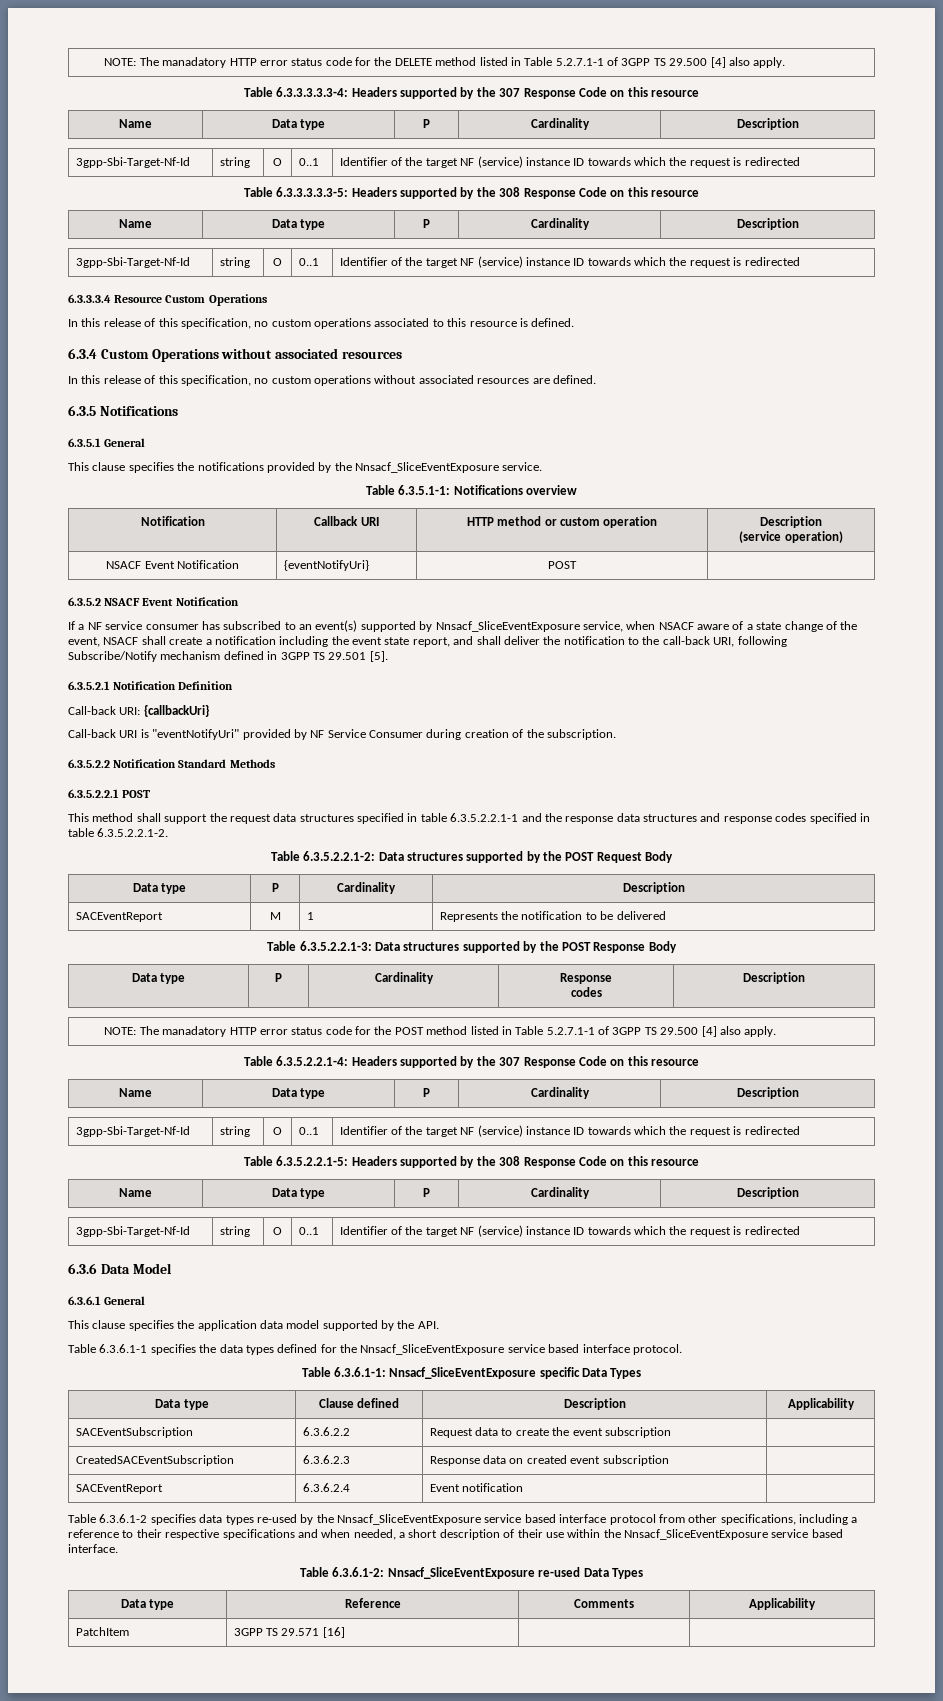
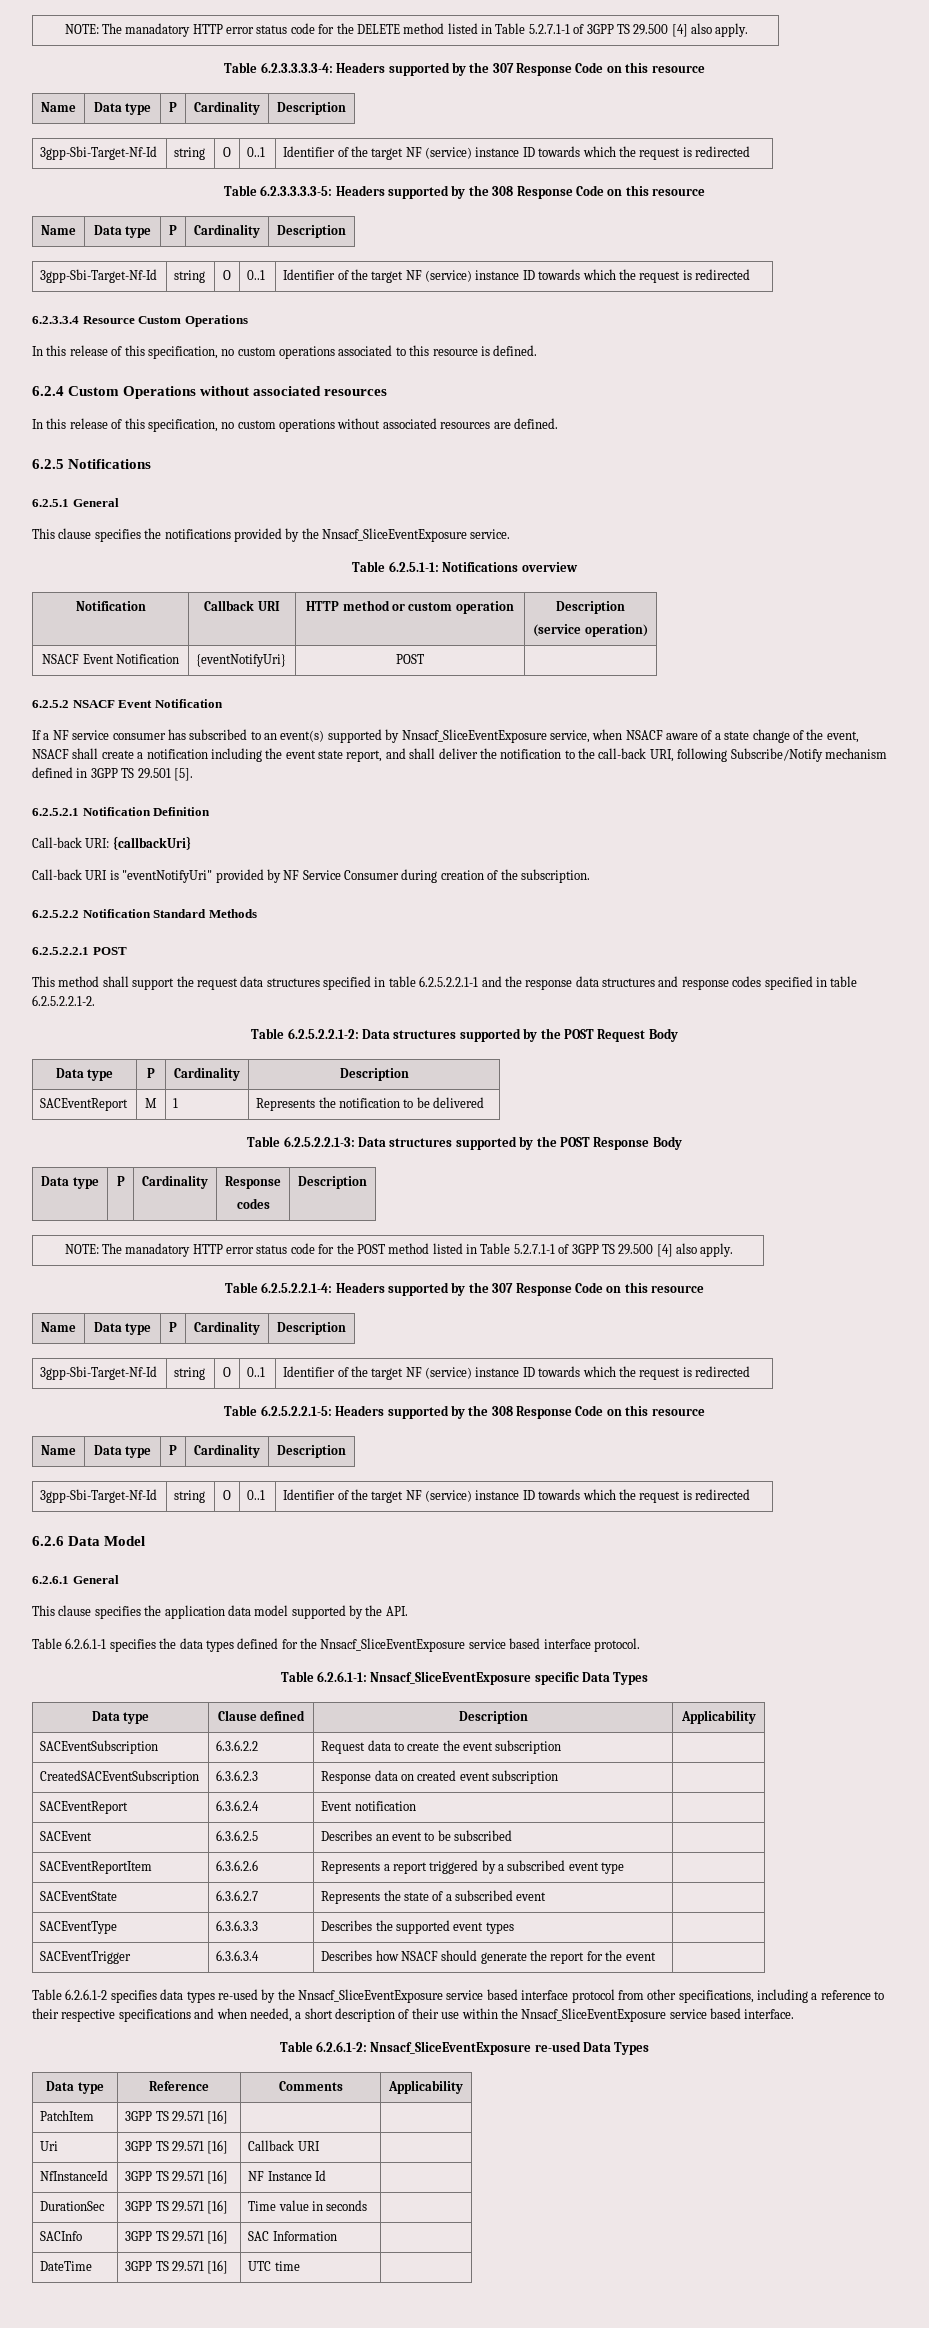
[276,87,349,97] 6.3.3.3.3.3-4: -> [260,62,333,73] 6.2.3.3.3.3-4:
[276,187,349,197] 6.3.3.3.3.3-5: -> [260,185,333,196] 6.2.3.3.3.3-5:
[68,294,111,303] 6.3.3.3.4 -> [32,316,79,324] 6.2.3.3.4
[68,348,97,359] 6.3.4 -> [32,386,64,396] 6.2.4
[68,405,96,416] 6.3.5 -> [32,459,64,469] 6.2.5
[68,438,101,447] 6.3.5.1 -> [32,499,69,507] 6.2.5.1
[398,485,451,495] 6.3.5.1-1: -> [388,561,439,572] 6.2.5.1-1:
[68,597,101,606] 6.3.5.2 -> [32,700,69,708] 6.2.5.2
[68,681,110,690] 6.3.5.2.1 -> [32,808,79,816] 6.2.5.2.1
[68,759,110,768] 6.3.5.2.2 -> [32,910,79,918] 6.2.5.2.2
[68,789,119,798] 6.3.5.2.2.1 -> [32,947,89,955] 6.2.5.2.2.1
[450,813,519,822] 6.3.5.2.2.1-1 -> [419,976,479,987] 6.2.5.2.2.1-1
[97,828,169,837] [270,851,376,861] 6.3.5.2.2.1-2. // Table 6.3.5.2.2.1-2: -> [32,995,95,1006] [251,1028,359,1039] 6.2.5.2.2.1-2. // Table 6.2.5.2.2.1-2:
[299,941,372,951] 6.3.5.2.2.1-3: -> [283,1136,355,1147] 6.2.5.2.2.1-3:
[276,1056,349,1066] 6.3.5.2.2.1-4: -> [261,1282,333,1293] 6.2.5.2.2.1-4:
[276,1156,349,1166] 6.3.5.2.2.1-5: -> [260,1405,332,1416] 6.2.5.2.2.1-5:
[68,1263,97,1274] 6.3.6 -> [32,1536,64,1546] 6.2.6
[68,1296,101,1305] 6.3.6.1 -> [32,1576,69,1584] 6.2.6.1
[99,1344,148,1353] 6.3.6.1-1 -> [65,1638,107,1649] 6.2.6.1-1
[333,1367,386,1377] 6.3.6.1-1: -> [316,1671,367,1682] 6.2.6.1-1:
[68,1514,148,1523] // Table 6.3.6.1-2 -> [40,1831,93,1841] [216,1830,259,1841] [321,1830,513,1841] [40,1861,153,1874] [216,1860,259,1871] [321,1860,625,1874] [40,1891,118,1901] [216,1890,259,1901] [321,1890,547,1904] [40,1921,118,1934] [216,1920,259,1931] [321,1920,514,1934] [40,1951,132,1964] [216,1950,260,1961] [321,1950,656,1964] [32,1989,108,2000] // SACEvent | 6.3.6.2.5 | Describes an event to be subscribed | // SACEventReportItem | 6.3.6.2.6 | Represents a report triggered by a subscribed event type | // SACEventState | 6.3.6.2.7 | Represents the state of a subscribed event | // SACEventType | 6.3.6.3.3 | Describes the supported event types | // SACEventTrigger | 6.3.6.3.4 | Describes how NSACF should generate the report for the event | // Table 6.2.6.1-2
[332,1567,385,1577] 6.3.6.1-2: -> [315,2041,367,2052] 6.2.6.1-2:
(345, 1632) none -> [40,2141,59,2151] [125,2140,229,2154] [248,2140,320,2151] [40,2170,109,2181] [125,2170,229,2184] [248,2170,326,2181] [40,2201,106,2211] [125,2200,229,2214] [248,2200,368,2211] [40,2231,83,2241] [125,2230,229,2244] [248,2231,337,2241] [40,2261,93,2271] [125,2260,229,2274] [248,2261,300,2271] // Uri | 3GPP TS 29.571 [16] | Callback URI | // NfInstanceId | 3GPP TS 29.571 [16] | NF Instance Id | // DurationSec | 3GPP TS 29.571 [16] | Time value in seconds | // SACInfo | 3GPP TS 29.571 [16] | SAC Information | // DateTime | 3GPP TS 29.571 [16] | UTC time |

